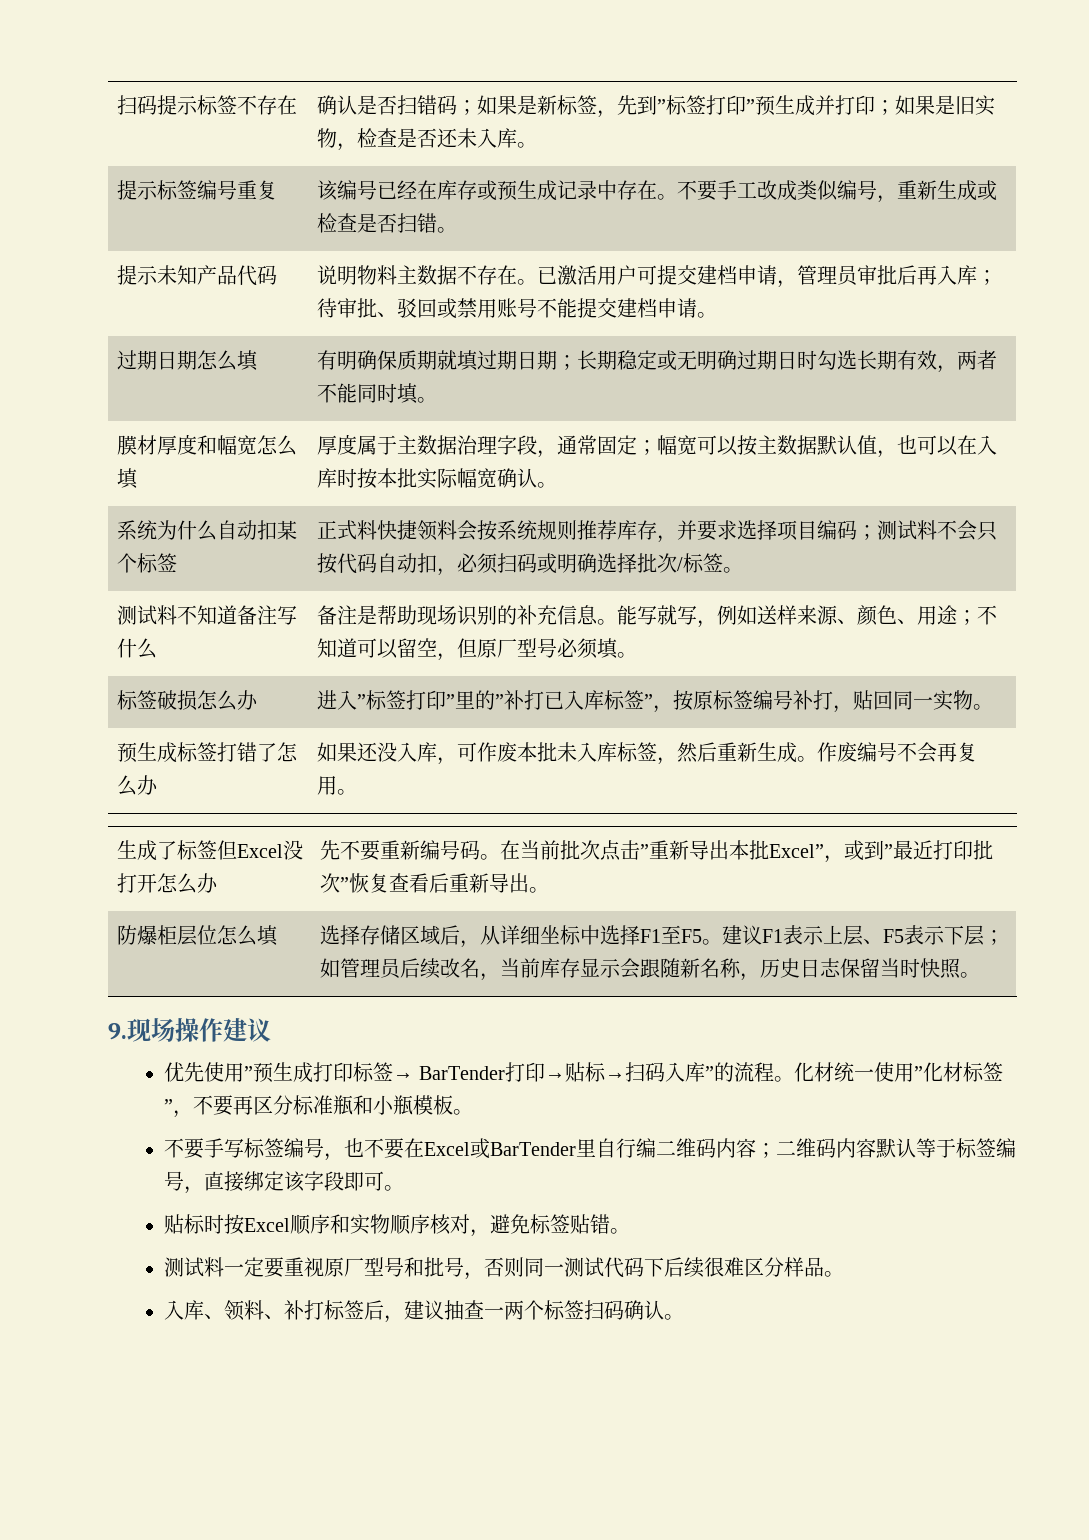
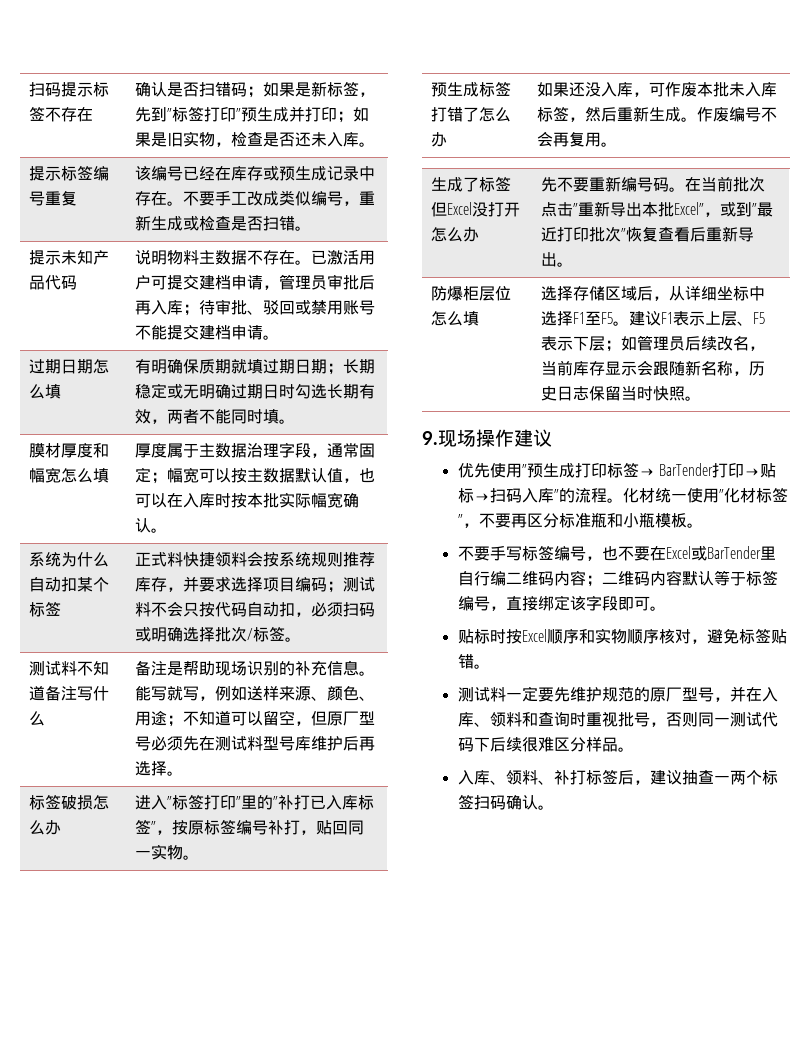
[596,638,619,659] 填 -> [183,736,376,751] [135,761,168,776] 先在测试料型号库维护后再选择
[284,1257,425,1277] 重视原厂型号和 -> [553,686,778,702] [457,711,618,727] 先维护规范的原厂型号，并在入库、领料和查询时重视

